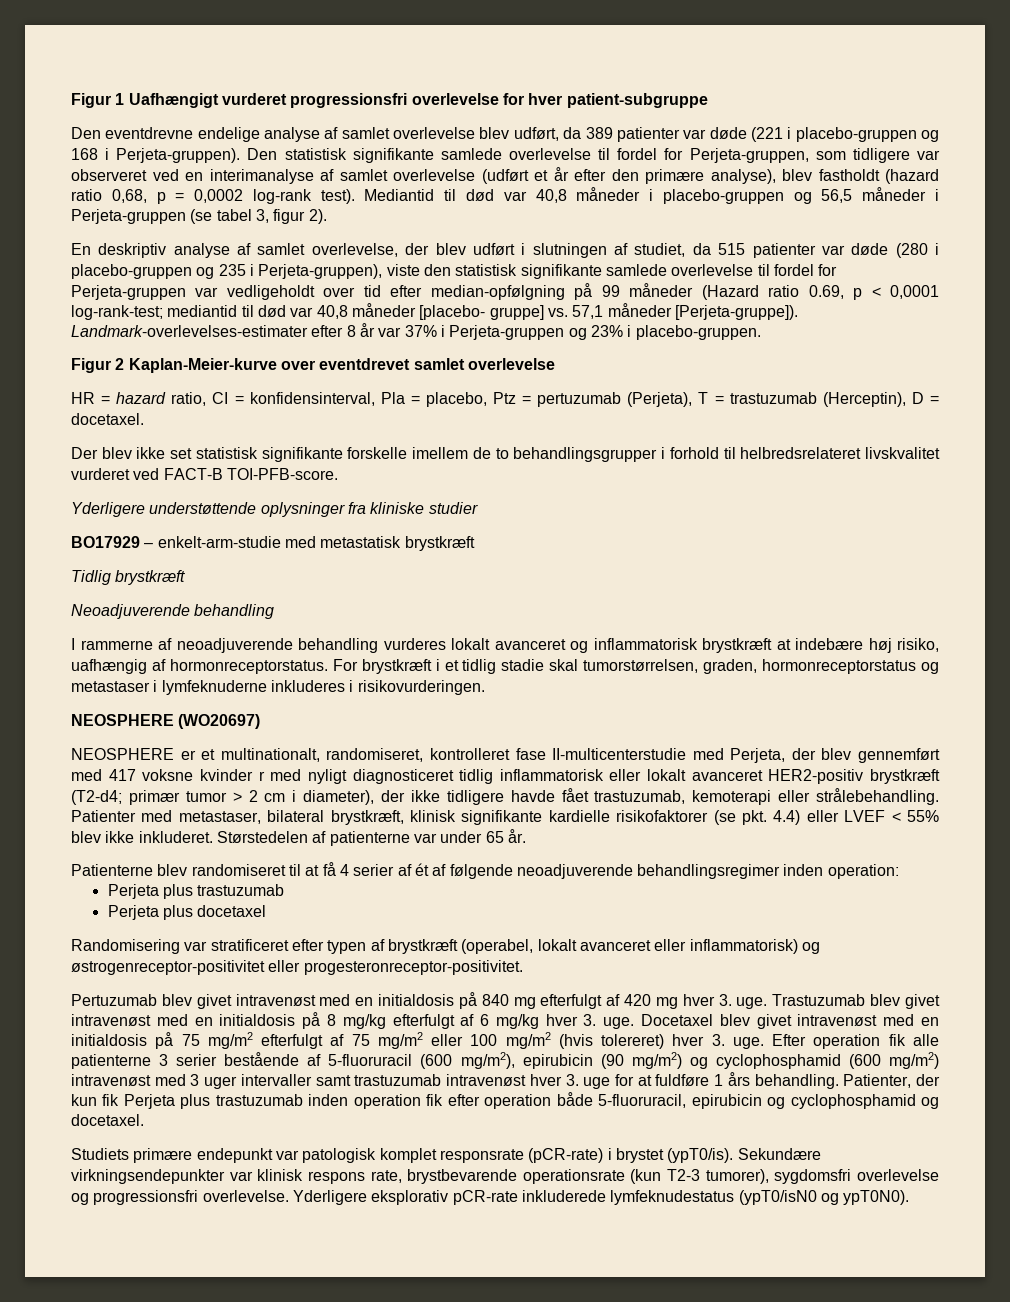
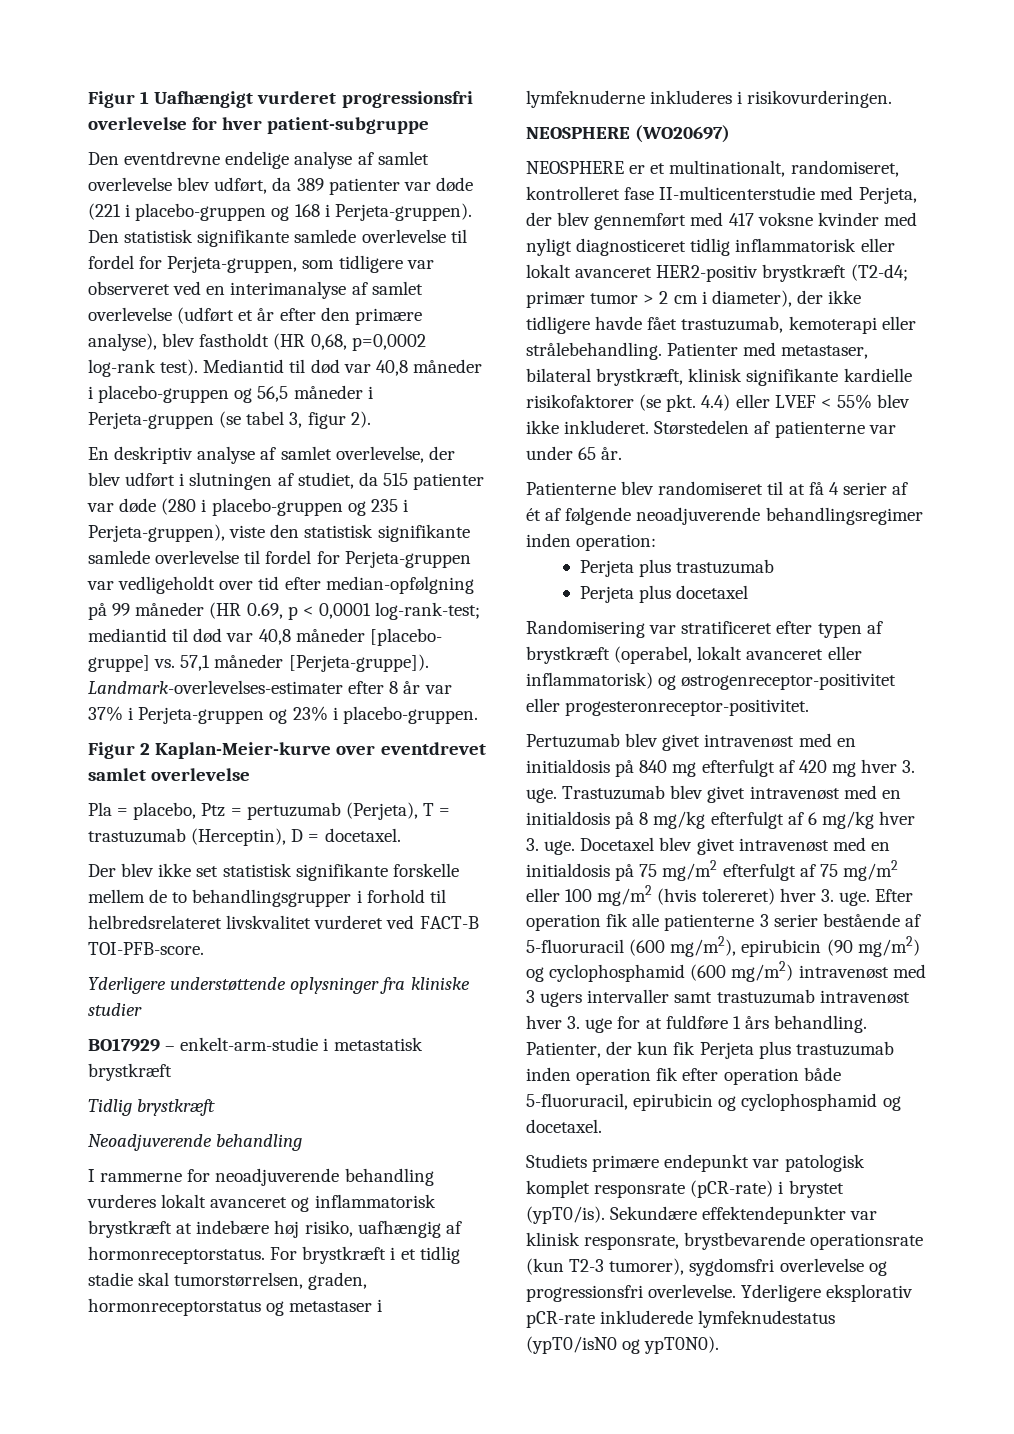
[885,169,939,184] [71,189,244,204] (hazard ratio 0,68, p = 0,0002 -> [273,333,426,351] (HR 0,68, p=0,0002
[701,285,800,300] (Hazard ratio -> [209,602,242,619] (HR
[71,392,375,406] HR = hazard ratio, CI = konfidensinterval, -> (251, 774) none
[412,447,469,459] imellem -> [88,889,145,903] mellem
[284,536,316,548] med -> [323,1038,329,1051] i
[158,638,172,650] af -> [187,1169,211,1182] for
[258,771,265,781] r -> (879, 219) none
[204,1076,238,1089] uger -> [540,992,583,1007] ugers
[71,1169,225,1184] virkningsendepunkter -> [702,1206,847,1224] effektendepunkter
[307,1170,402,1184] respons rate, -> [584,1235,680,1250] responsrate,

